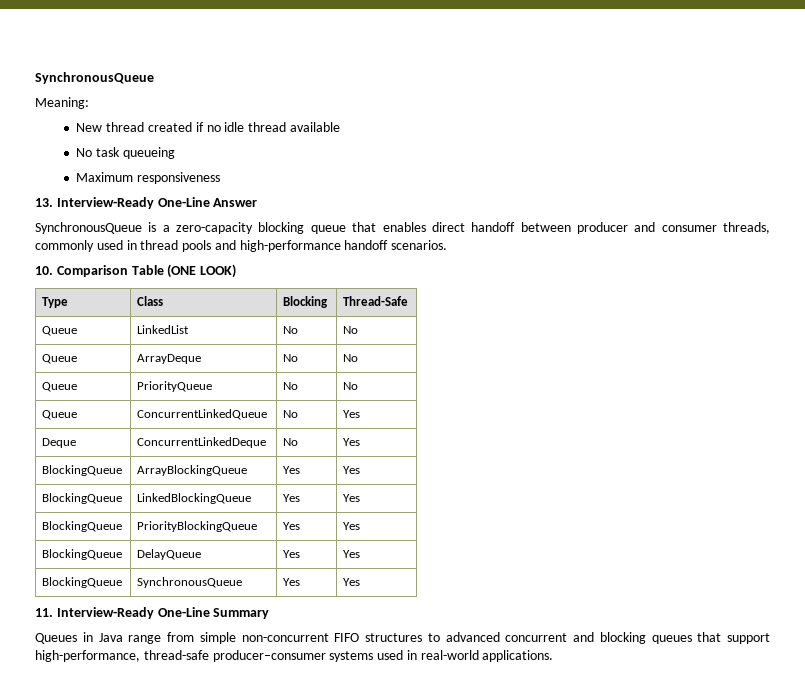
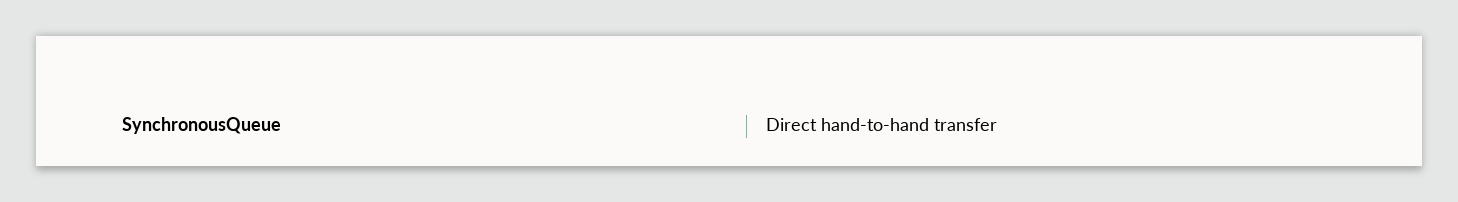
[35,97,89,109] [76,122,340,132] [76,147,175,159] [76,172,221,184] [35,197,258,209] [35,222,770,234] [35,240,448,252] [35,264,237,278] [42,297,69,308] [137,296,164,306] [283,296,329,308] [343,296,409,306] [42,326,78,336] [137,325,190,334] [283,326,299,334] [343,326,359,334] [42,354,78,364] [137,354,202,364] [283,354,299,362] [343,354,359,362] [42,382,78,392] [137,381,213,392] [283,382,299,390] [343,382,359,390] [42,410,78,420] [137,409,268,420] [283,410,299,418] [343,410,361,418] [42,438,77,448] [137,437,267,448] [283,438,299,446] [343,438,361,446] [42,465,123,476] [137,465,248,476] [283,466,301,474] [343,466,361,474] [42,493,123,504] [137,493,252,504] [283,494,301,502] [343,494,361,502] [42,521,123,532] [137,521,258,532] [283,522,301,530] [343,522,361,530] [42,549,123,560] [137,549,202,560] [283,550,301,558] [343,550,361,558] [42,577,123,588] [137,577,243,588] [283,578,301,586] [343,578,361,586] [35,607,270,619] [35,632,770,644] [35,650,554,662] Meaning: // New thread created if no idle thread available // No task queueing // Maximum responsiveness // 13. Interview-Ready One-Line Answer // SynchronousQueue is a zero-capacity blocking queue that enables direct handoff between producer and consumer threads, commonly used in thread pools and high-performance handoff scenarios. // 10. Comparison Table (ONE LOOK) // Type | Class | Blocking | Thread-Safe // Queue | LinkedList | No | No // Queue | ArrayDeque | No | No // Queue | PriorityQueue | No | No // Queue | ConcurrentLinkedQueue | No | Yes // Deque | ConcurrentLinkedDeque | No | Yes // BlockingQueue | ArrayBlockingQueue | Yes | Yes // BlockingQueue | LinkedBlockingQueue | Yes | Yes // BlockingQueue | PriorityBlockingQueue | Yes | Yes // BlockingQueue | DelayQueue | Yes | Yes // BlockingQueue | SynchronousQueue | Yes | Yes // 11. Interview-Ready One-Line Summary // Queues in Java range from simple non-concurrent FIFO structures to advanced concurrent and blocking queues that support high-performance, thread-safe producer–consumer systems used in real-world applications. -> [766,118,997,131] Direct hand-to-hand transfer

